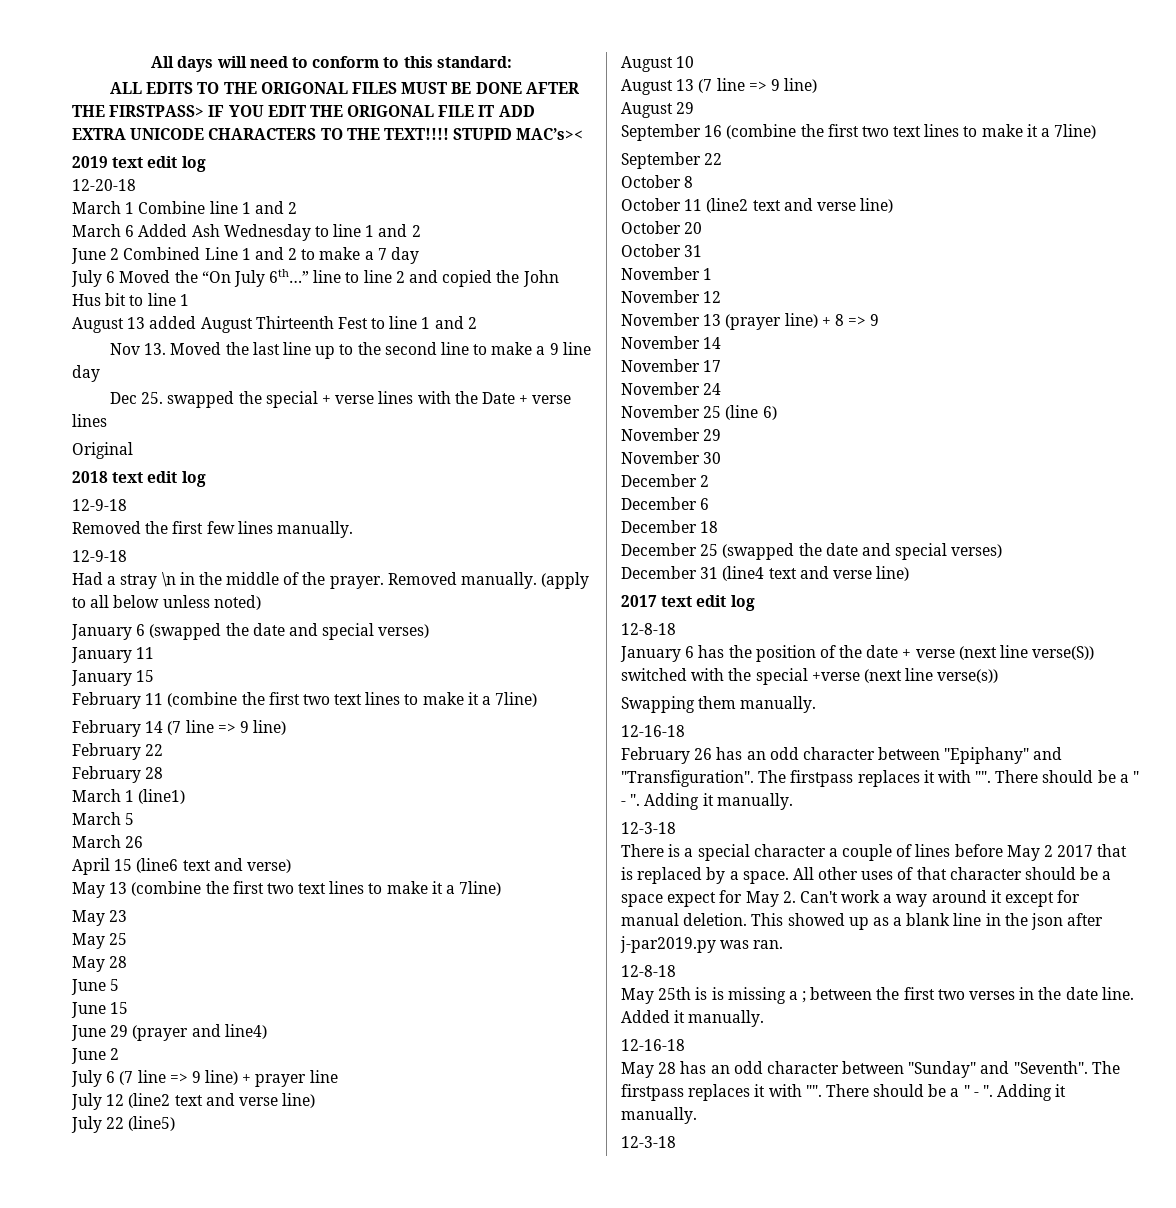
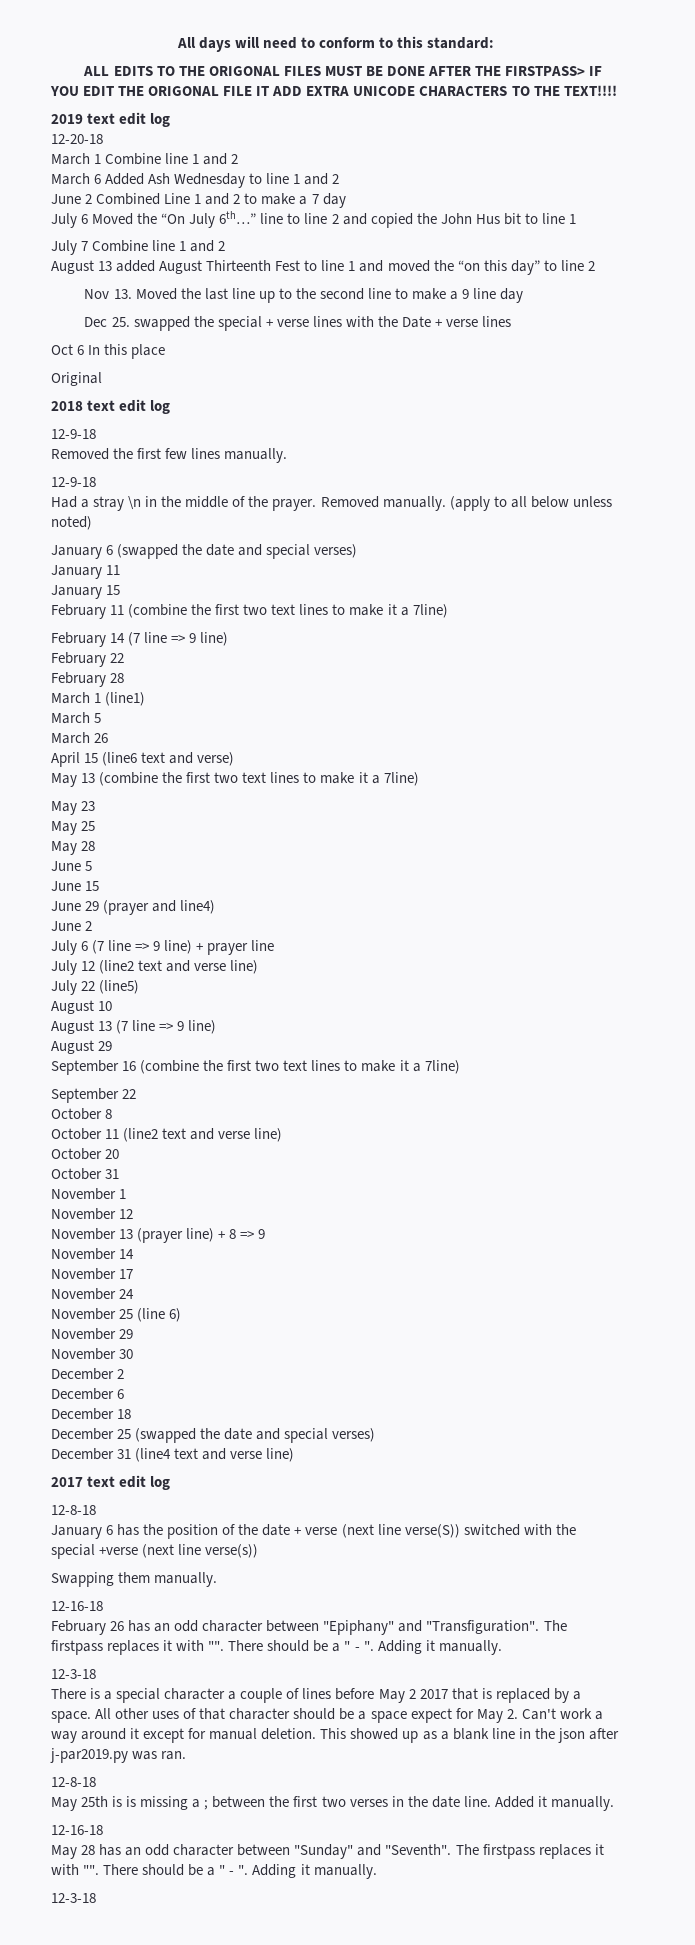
[453,128,584,140] STUPID MAC’s>< -> (617, 90) none
(189, 300) none -> [51,240,226,255] // July 7 Combine line 1 and 2
(464, 322) none -> [387,260,584,275] moved the “on this day” to line
(107, 420) none -> [51,344,166,359] // Oct 6 In this place

